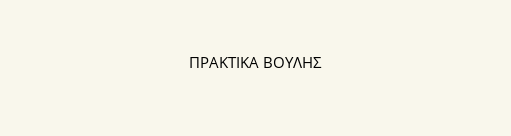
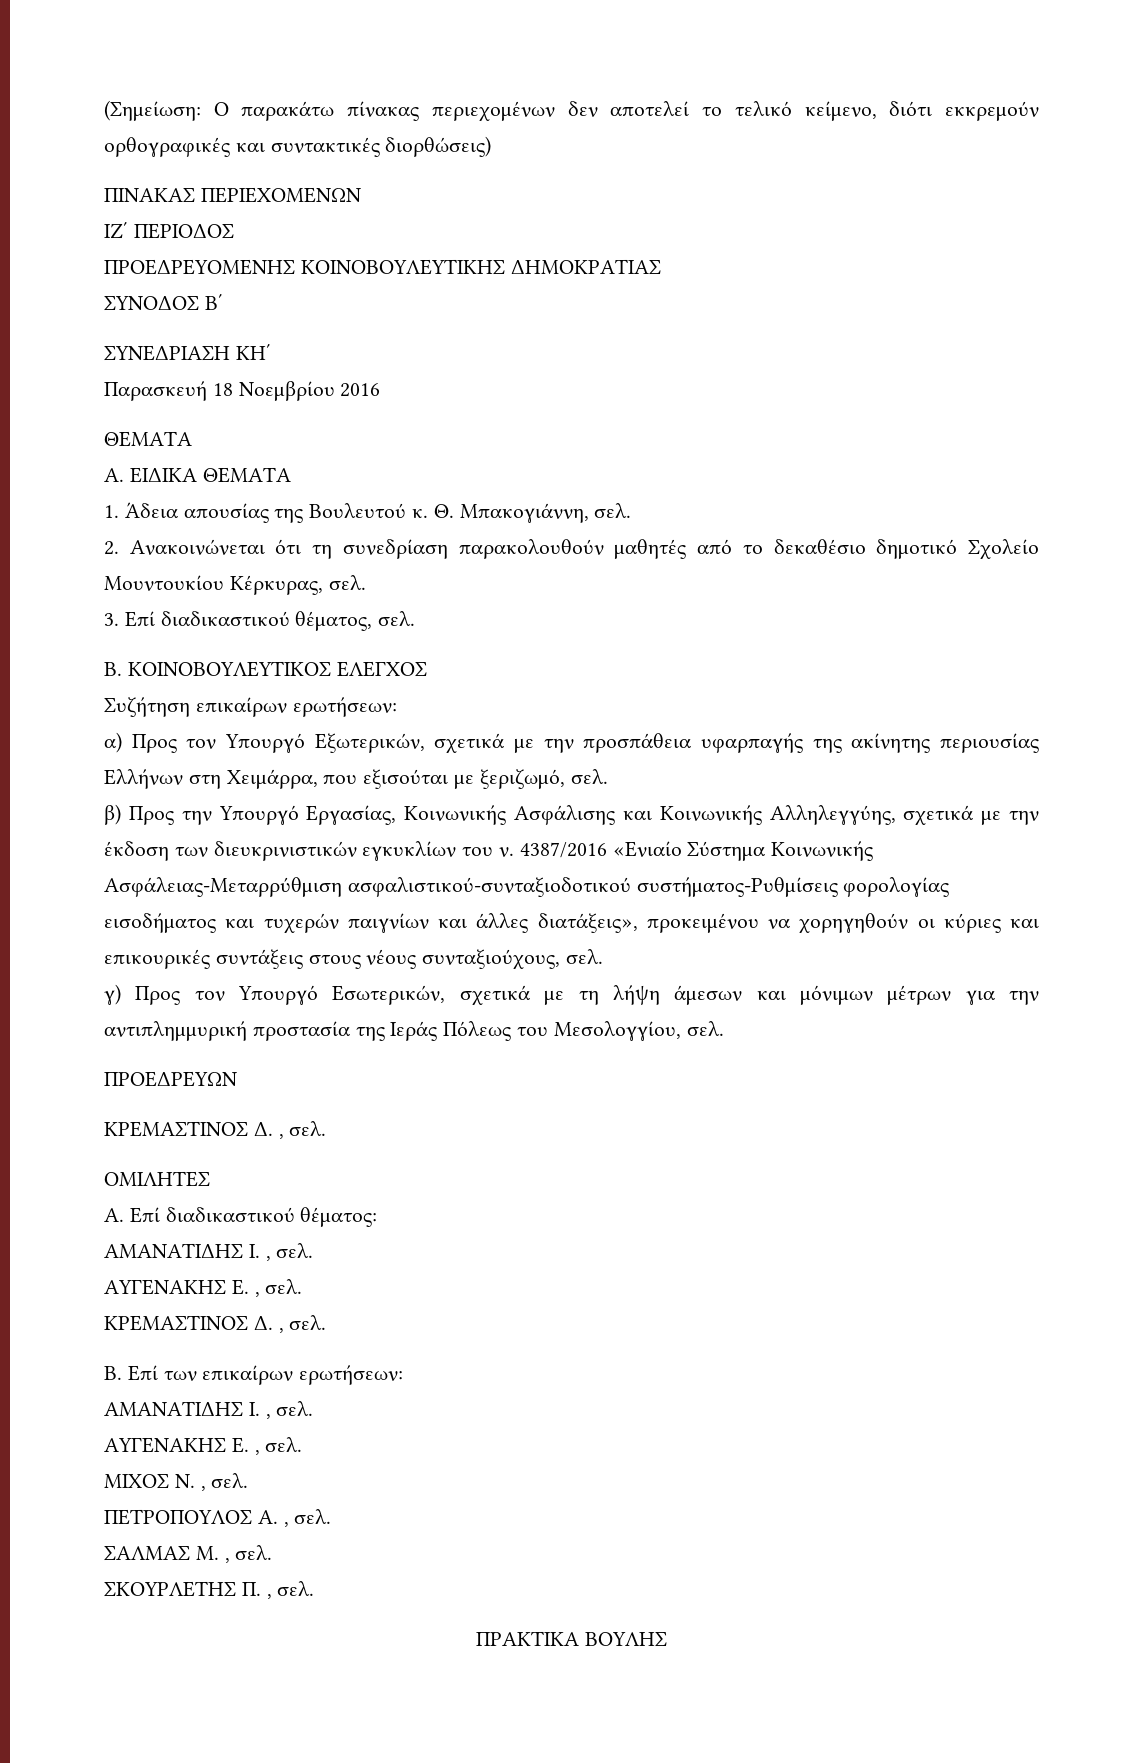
(188, 62) none -> [104,100,1039,122] [104,136,492,157] [104,187,361,203] [104,222,234,239] [104,259,661,275] [104,294,223,311] [104,344,271,361] [104,381,381,401] [104,431,192,447] [104,467,291,483] [104,502,632,523] [104,539,1039,560] [104,575,366,595] [104,611,416,631] [104,661,427,677] [104,697,397,717] [104,732,1039,754] [104,769,608,789] [104,804,1039,826] [104,841,874,861] [104,877,950,897] [104,913,1039,934] [104,949,604,970] [104,984,1039,1006] [104,1021,724,1041] [104,1071,237,1087] [104,1121,327,1139] [104,1171,210,1187] [104,1207,378,1227] [104,1243,314,1261] [104,1279,303,1297] [104,1315,327,1333] [104,1365,404,1385] [104,1401,314,1419] [104,1437,303,1455] [104,1473,249,1491] [104,1509,332,1527] [104,1545,273,1563] [104,1581,315,1599] (Σημείωση: Ο παρακάτω πίνακας περιεχομένων δεν αποτελεί το τελικό κείμενο, διότι εκκρεμούν ορθογραφικές και συντακτικές διορθώσεις) // ΠΙΝΑΚΑΣ ΠΕΡΙΕΧΟΜΕΝΩΝ // ΙΖ΄ ΠΕΡΙΟΔΟΣ // ΠΡΟΕΔΡΕΥΟΜΕΝΗΣ ΚΟΙΝΟΒΟΥΛΕΥΤΙΚΗΣ ΔΗΜΟΚΡΑΤΙΑΣ // ΣΥΝΟΔΟΣ Β΄ // ΣΥΝΕΔΡΙΑΣΗ ΚΗ΄ // Παρασκευή 18 Νοεμβρίου 2016 // ΘΕΜΑΤΑ // Α. ΕΙΔΙΚΑ ΘΕΜΑΤΑ // 1. Άδεια απουσίας της Βουλευτού κ. Θ. Μπακογιάννη, σελ. // 2. Ανακοινώνεται ότι τη συνεδρίαση παρακολουθούν μαθητές από το δεκαθέσιο δημοτικό Σχολείο Μουντουκίου Κέρκυρας, σελ. // 3. Επί διαδικαστικού θέματος, σελ. // Β. ΚΟΙΝΟΒΟΥΛΕΥΤΙΚΟΣ ΕΛΕΓΧΟΣ // Συζήτηση επικαίρων ερωτήσεων: // α) Προς τον Υπουργό Εξωτερικών, σχετικά με την προσπάθεια υφαρπαγής της ακίνητης περιουσίας Ελλήνων στη Χειμάρρα, που εξισούται με ξεριζωμό, σελ. // β) Προς την Υπουργό Εργασίας, Κοινωνικής Ασφάλισης και Κοινωνικής Αλληλεγγύης, σχετικά με την έκδοση των διευκρινιστικών εγκυκλίων του ν. 4387/2016 «Ενιαίο Σύστημα Κοινωνικής Ασφάλειας-Μεταρρύθμιση ασφαλιστικού-συνταξιοδοτικού συστήματος-Ρυθμίσεις φορολογίας εισοδήματος και τυχερών παιγνίων και άλλες διατάξεις», προκειμένου να χορηγηθούν οι κύριες και επικουρικές συντάξεις στους νέους συνταξιούχους, σελ. // γ) Προς τον Υπουργό Εσωτερικών, σχετικά με τη λήψη άμεσων και μόνιμων μέτρων για την αντιπλημμυρική προστασία της Ιεράς Πόλεως του Μεσολογγίου, σελ. // ΠΡΟΕΔΡΕΥΩΝ // ΚΡΕΜΑΣΤΙΝΟΣ Δ. , σελ. // ΟΜΙΛΗΤΕΣ // Α. Επί διαδικαστικού θέματος: // ΑΜΑΝΑΤΙΔΗΣ Ι. , σελ. // ΑΥΓΕΝΑΚΗΣ Ε. , σελ. // ΚΡΕΜΑΣΤΙΝΟΣ Δ. , σελ. // Β. Επί των επικαίρων ερωτήσεων: // ΑΜΑΝΑΤΙΔΗΣ Ι. , σελ. // ΑΥΓΕΝΑΚΗΣ Ε. , σελ. // ΜΙΧΟΣ Ν. , σελ. // ΠΕΤΡΟΠΟΥΛΟΣ Α. , σελ. // ΣΑΛΜΑΣ Μ. , σελ. // ΣΚΟΥΡΛΕΤΗΣ Π. , σελ. //

